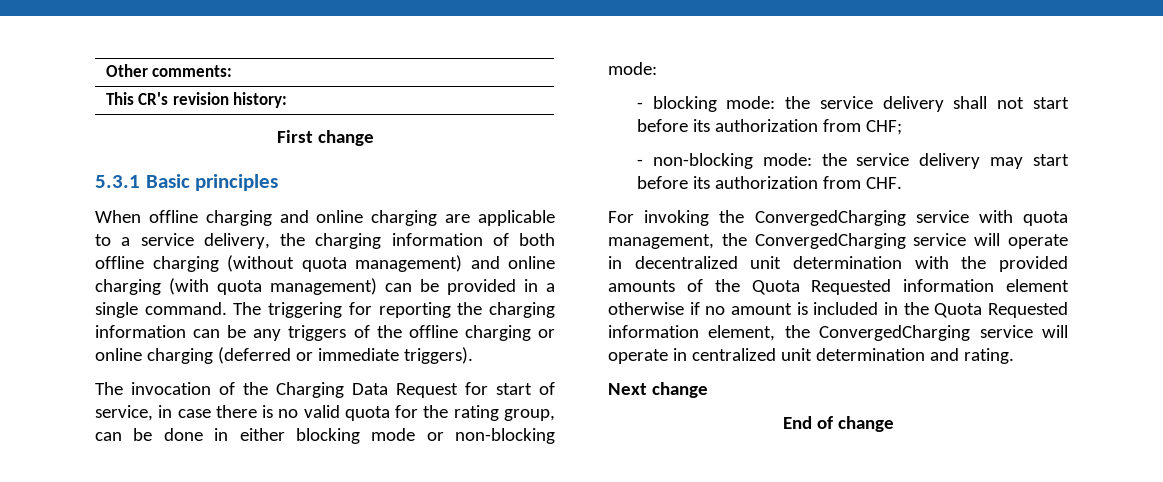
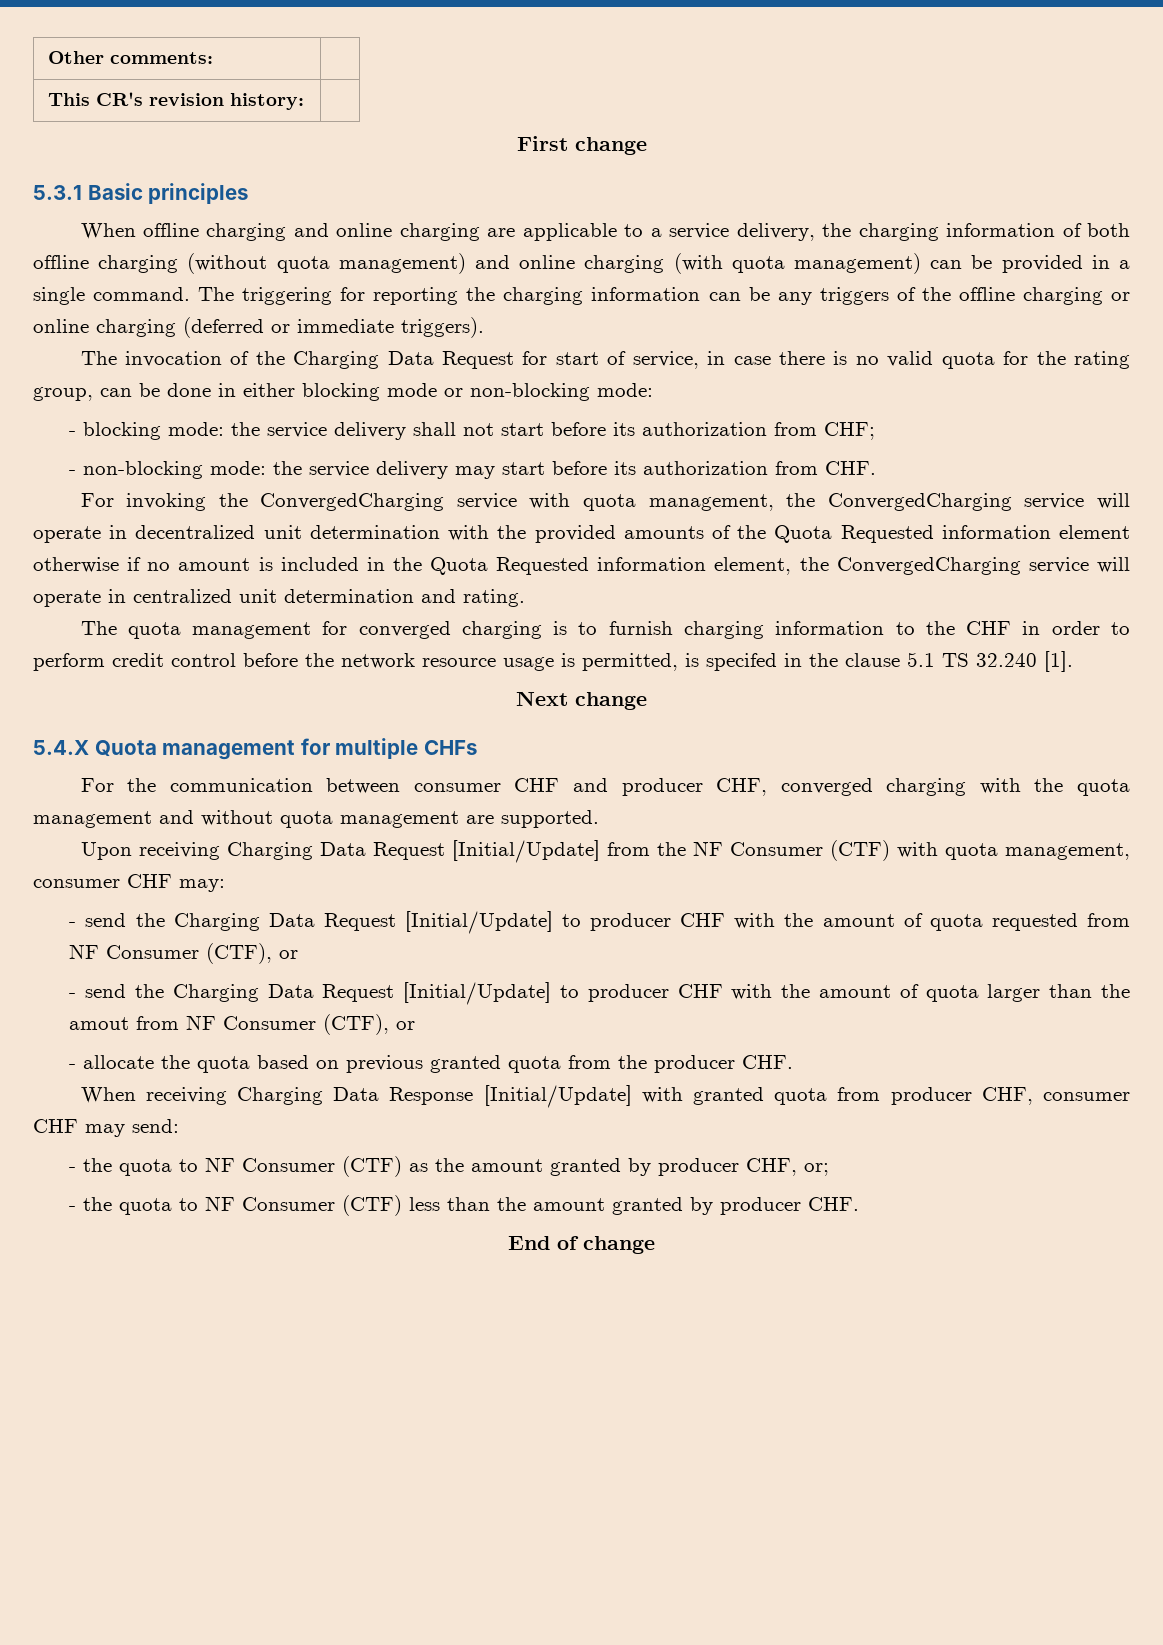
[608,382,708,398] Next change -> [80,621,1131,639] [33,651,1073,672] [516,691,647,710] [33,738,477,760] [80,778,1130,796] [33,810,599,828] [80,840,1130,863] [33,874,225,892] [69,911,1131,934] [69,943,299,964] [69,982,1130,1005] [69,1014,416,1035] [69,1055,794,1073] [80,1085,1131,1108] [33,1119,179,1137] [69,1156,830,1177] [69,1195,860,1216] The quota management for converged charging is to furnish charging information to the CHF in order to perform credit control before the network resource usage is permitted, is specifed in the clause 5.1 TS 32.240 [1]. // Next change // 5.4.X Quota management for multiple CHFs // For the communication between consumer CHF and producer CHF, converged charging with the quota management and without quota management are supported. // Upon receiving Charging Data Request [Initial/Update] from the NF Consumer (CTF) with quota management, consumer CHF may: // - send the Charging Data Request [Initial/Update] to producer CHF with the amount of quota requested from NF Consumer (CTF), or // - send the Charging Data Request [Initial/Update] to producer CHF with the amount of quota larger than the amout from NF Consumer (CTF), or // - allocate the quota based on previous granted quota from the producer CHF. // When receiving Charging Data Response [Initial/Update] with granted quota from producer CHF, consumer CHF may send: // - the quota to NF Consumer (CTF) as the amount granted by producer CHF, or; // - the quota to NF Consumer (CTF) less than the amount granted by producer CHF.

